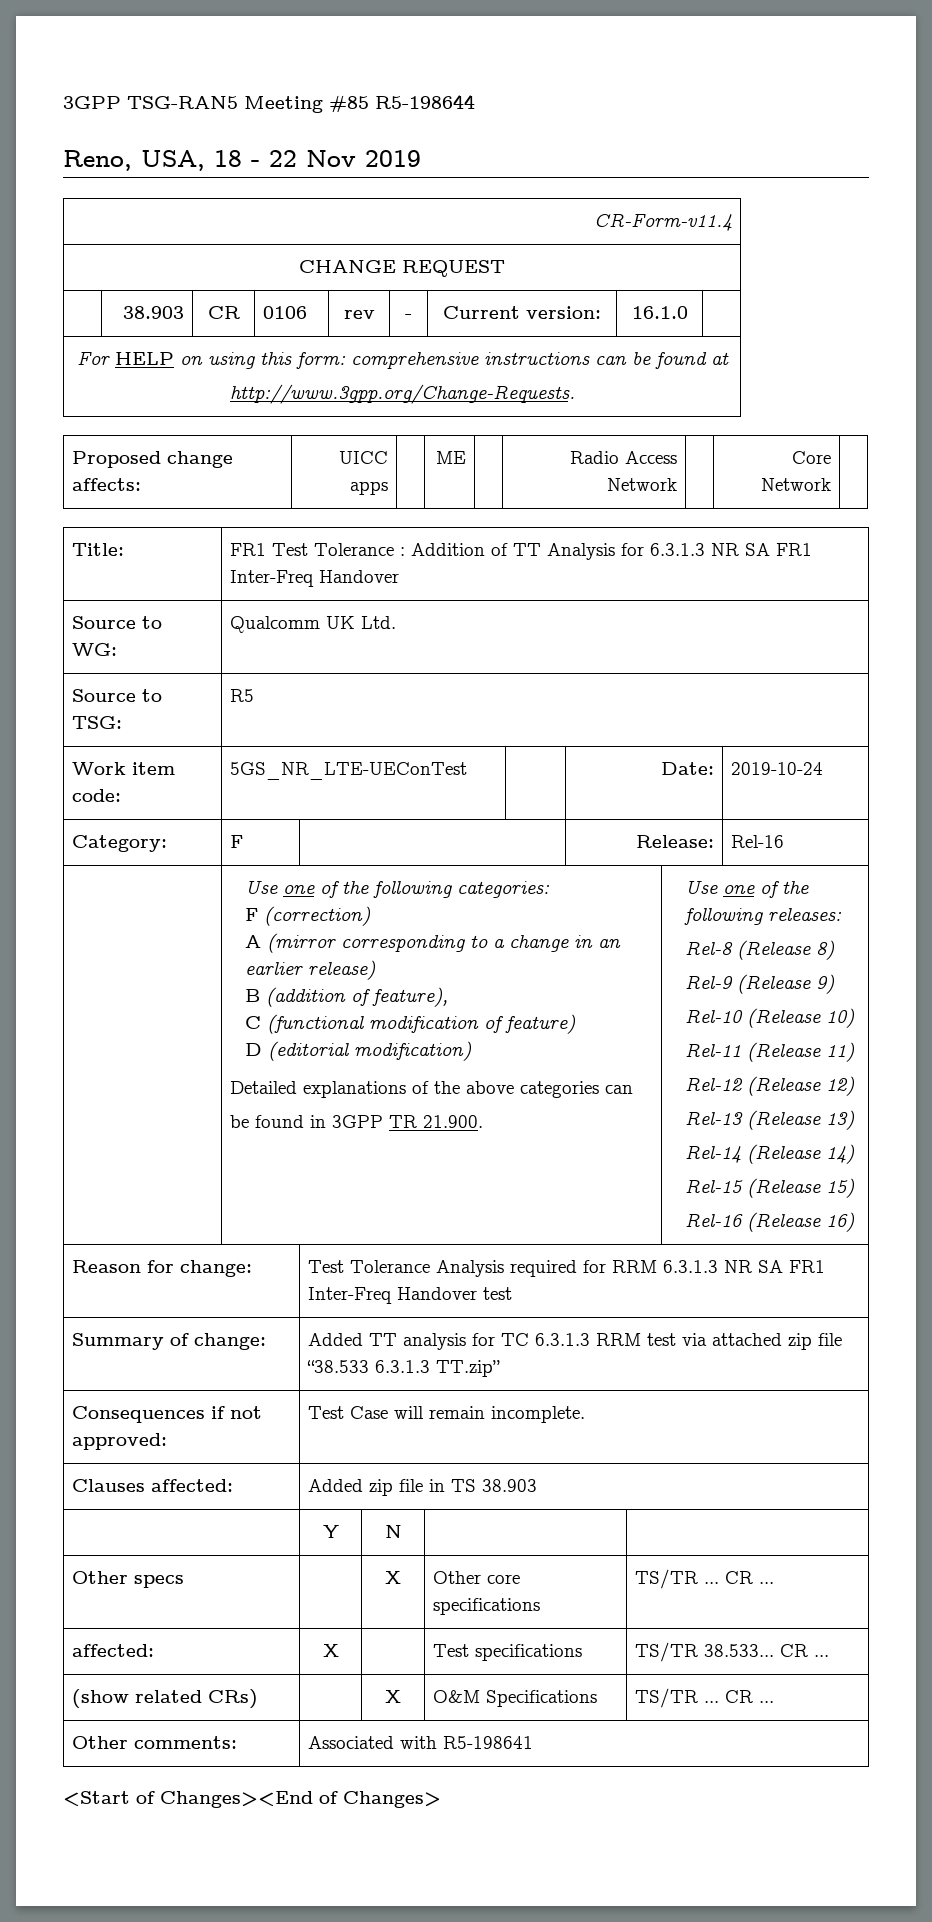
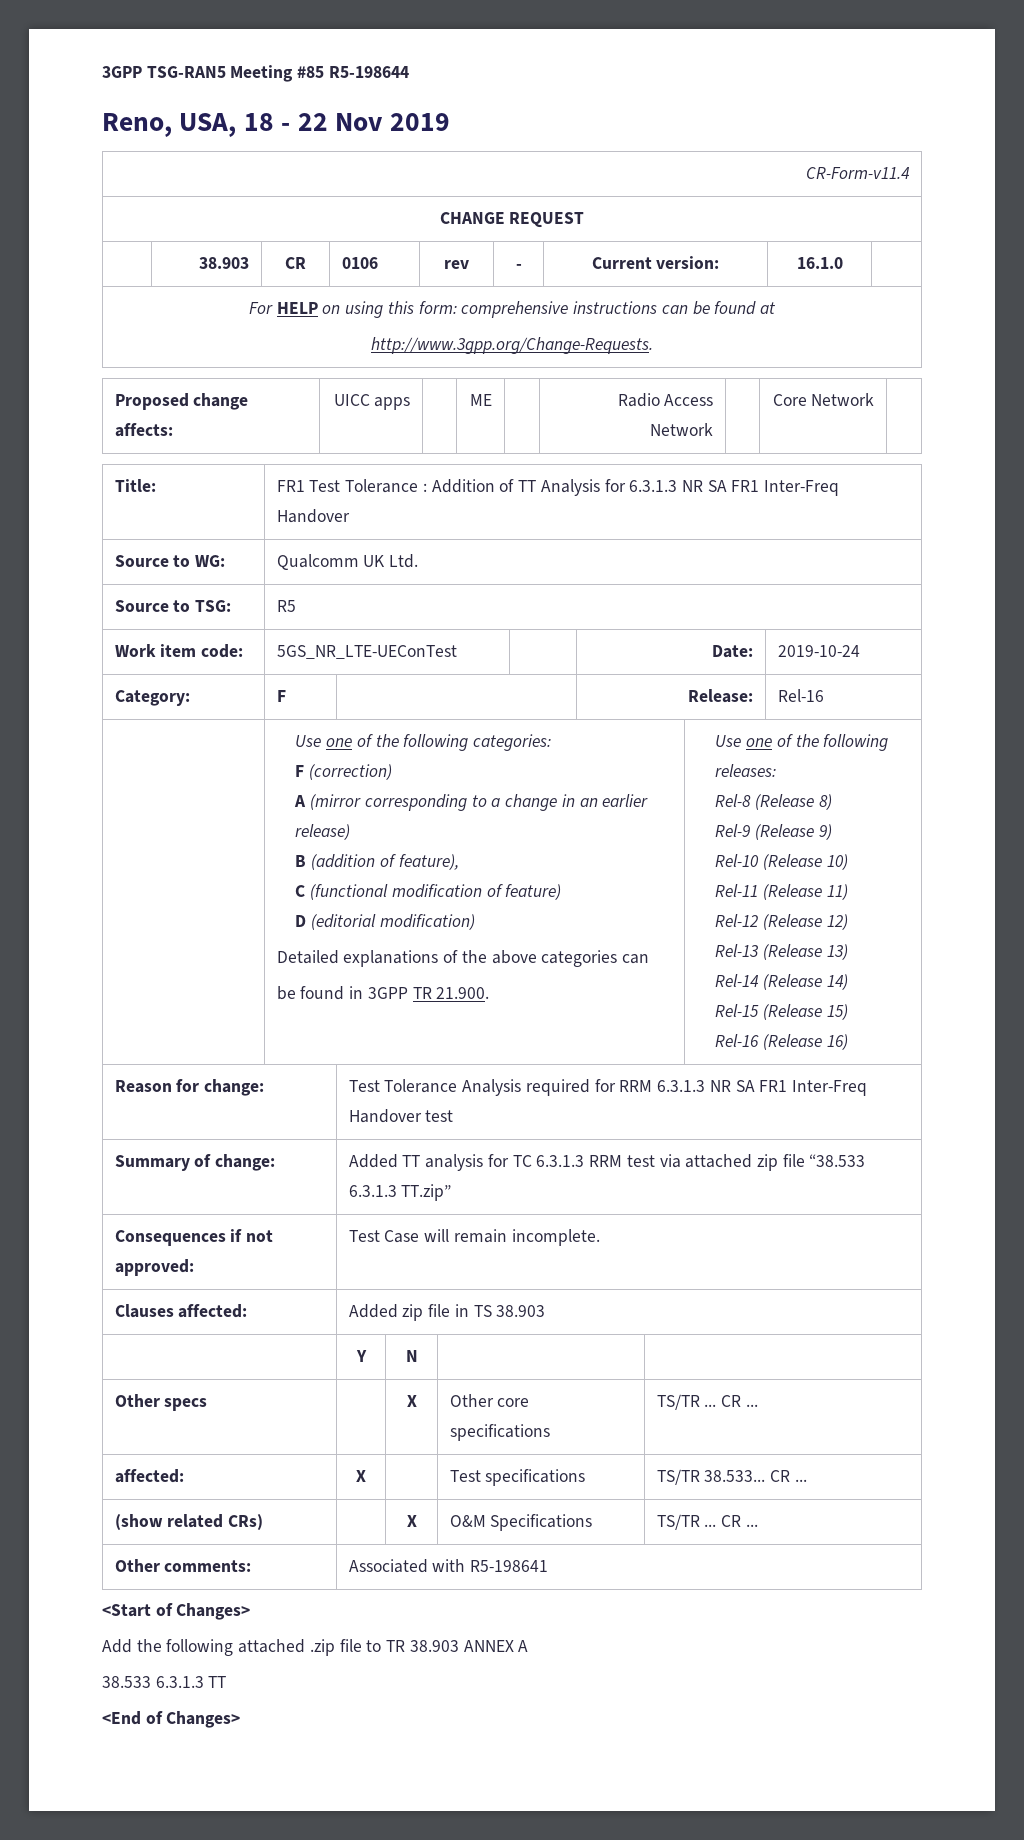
[160,1791,313,1808] Changes><End -> [176,1603,251,1620] [102,1639,529,1656] [102,1676,227,1688] [102,1711,141,1725] Changes> // Add the following attached .zip file to TR 38.903 ANNEX A // 38.533 6.3.1.3 TT // <End

